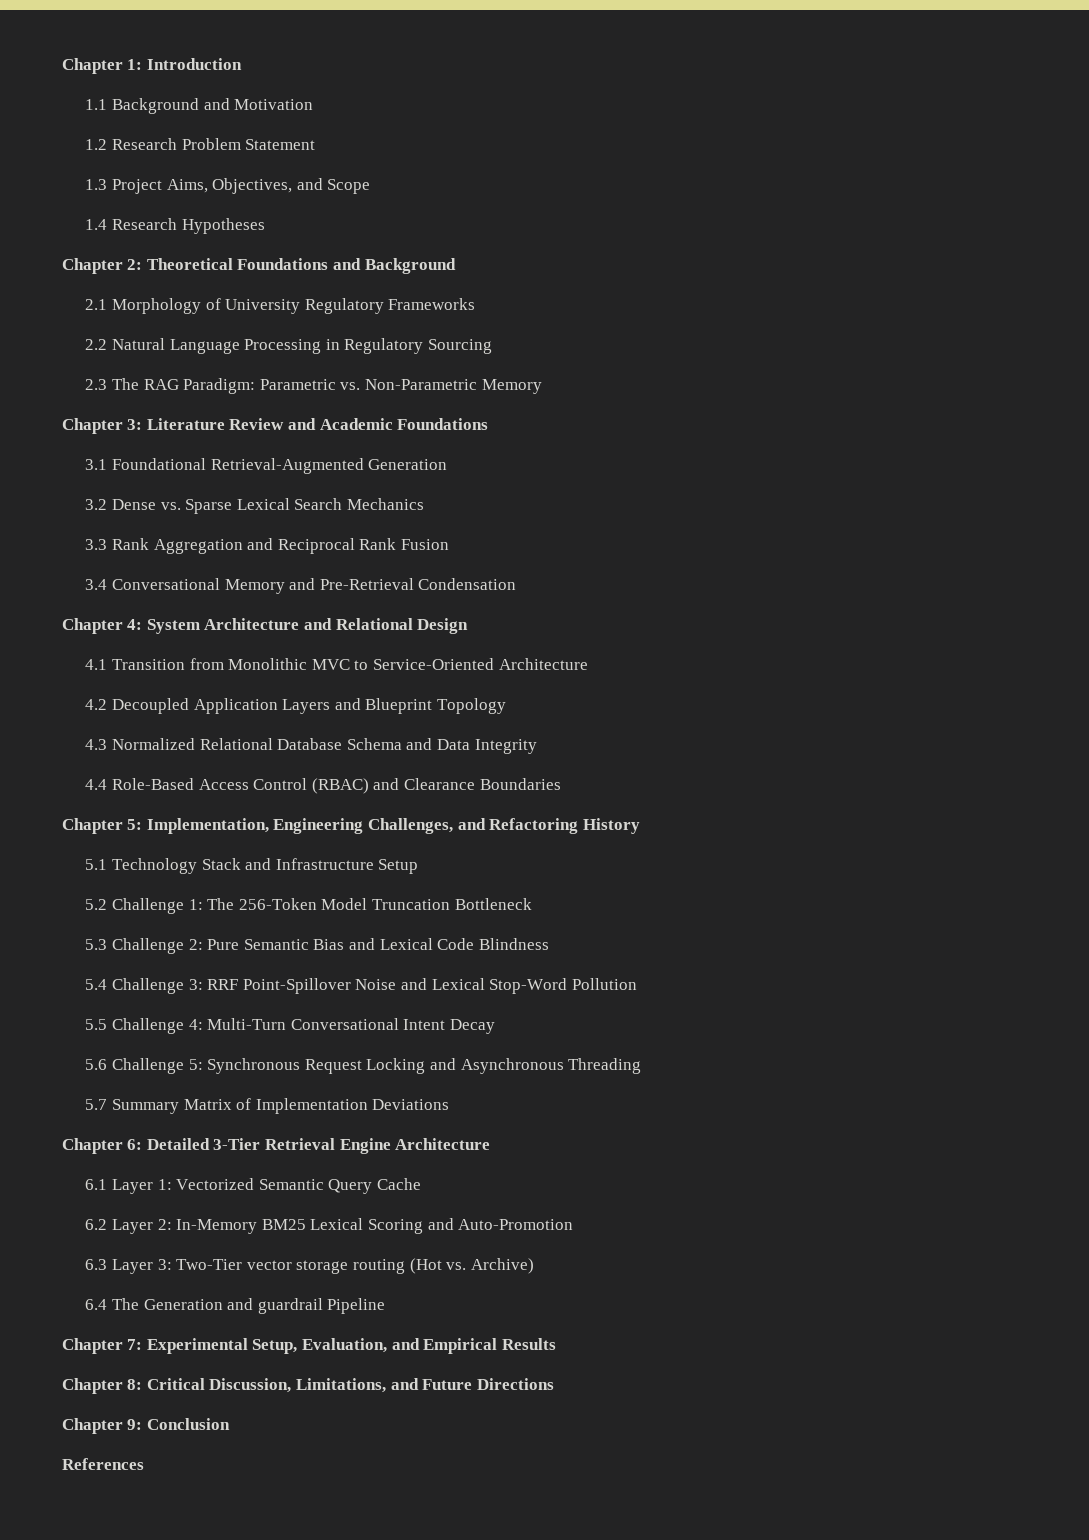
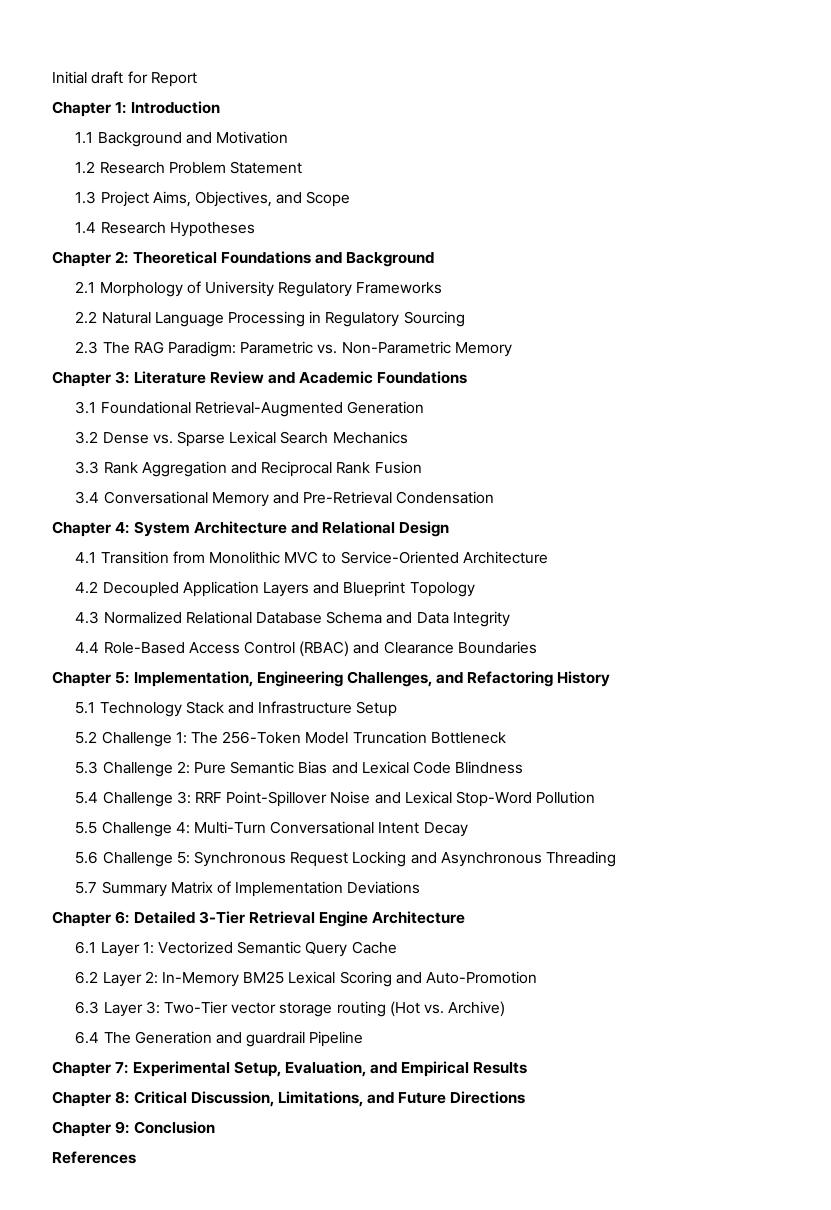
(61, 66) none -> [52,71,197,87] Initial draft for Report //

